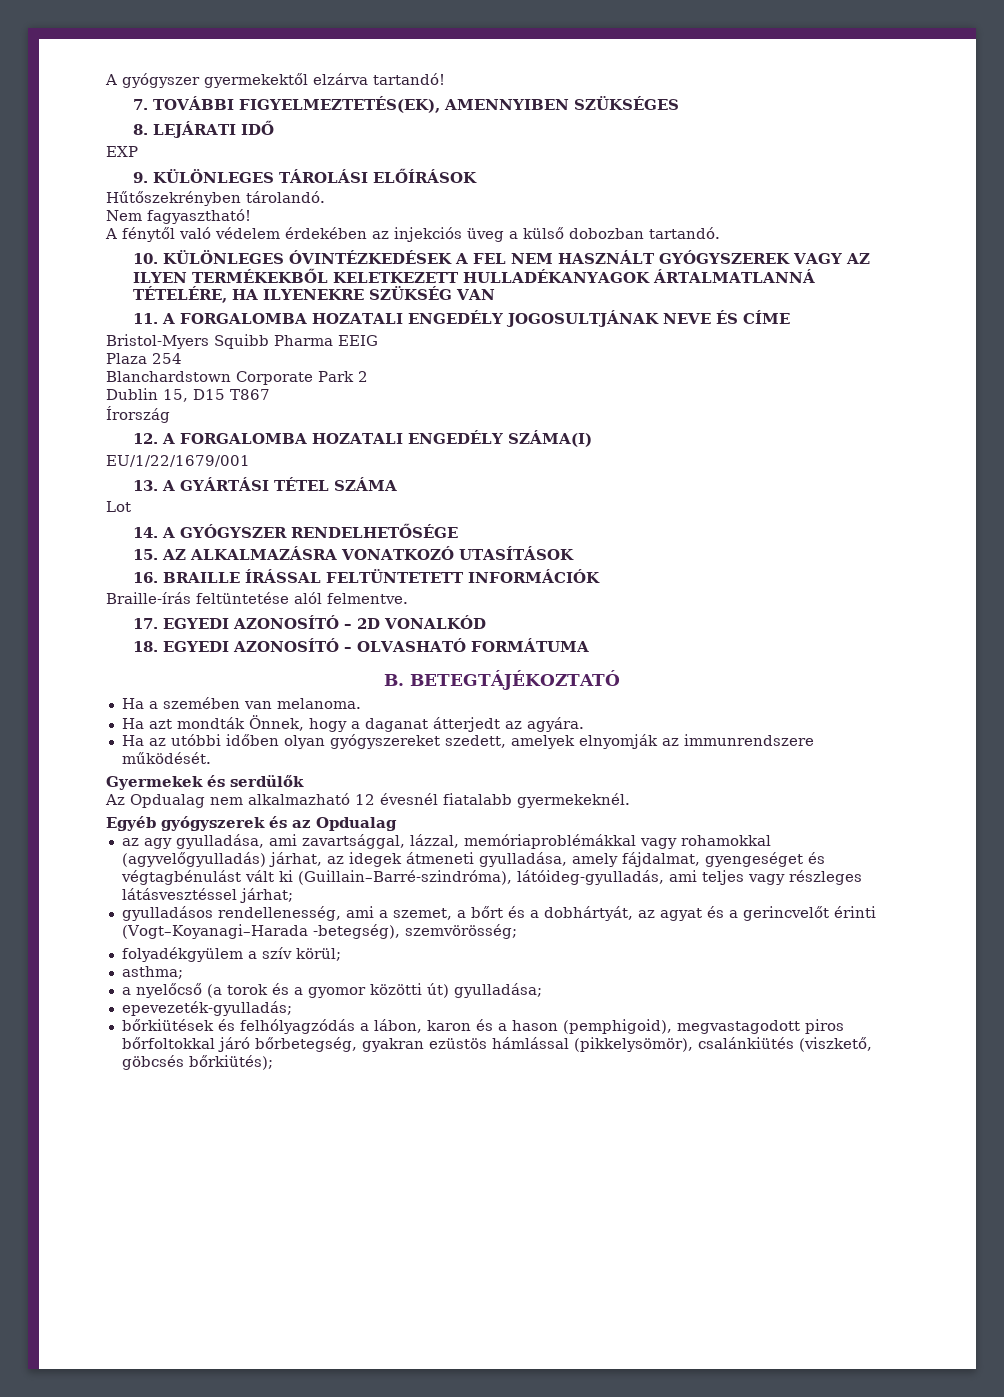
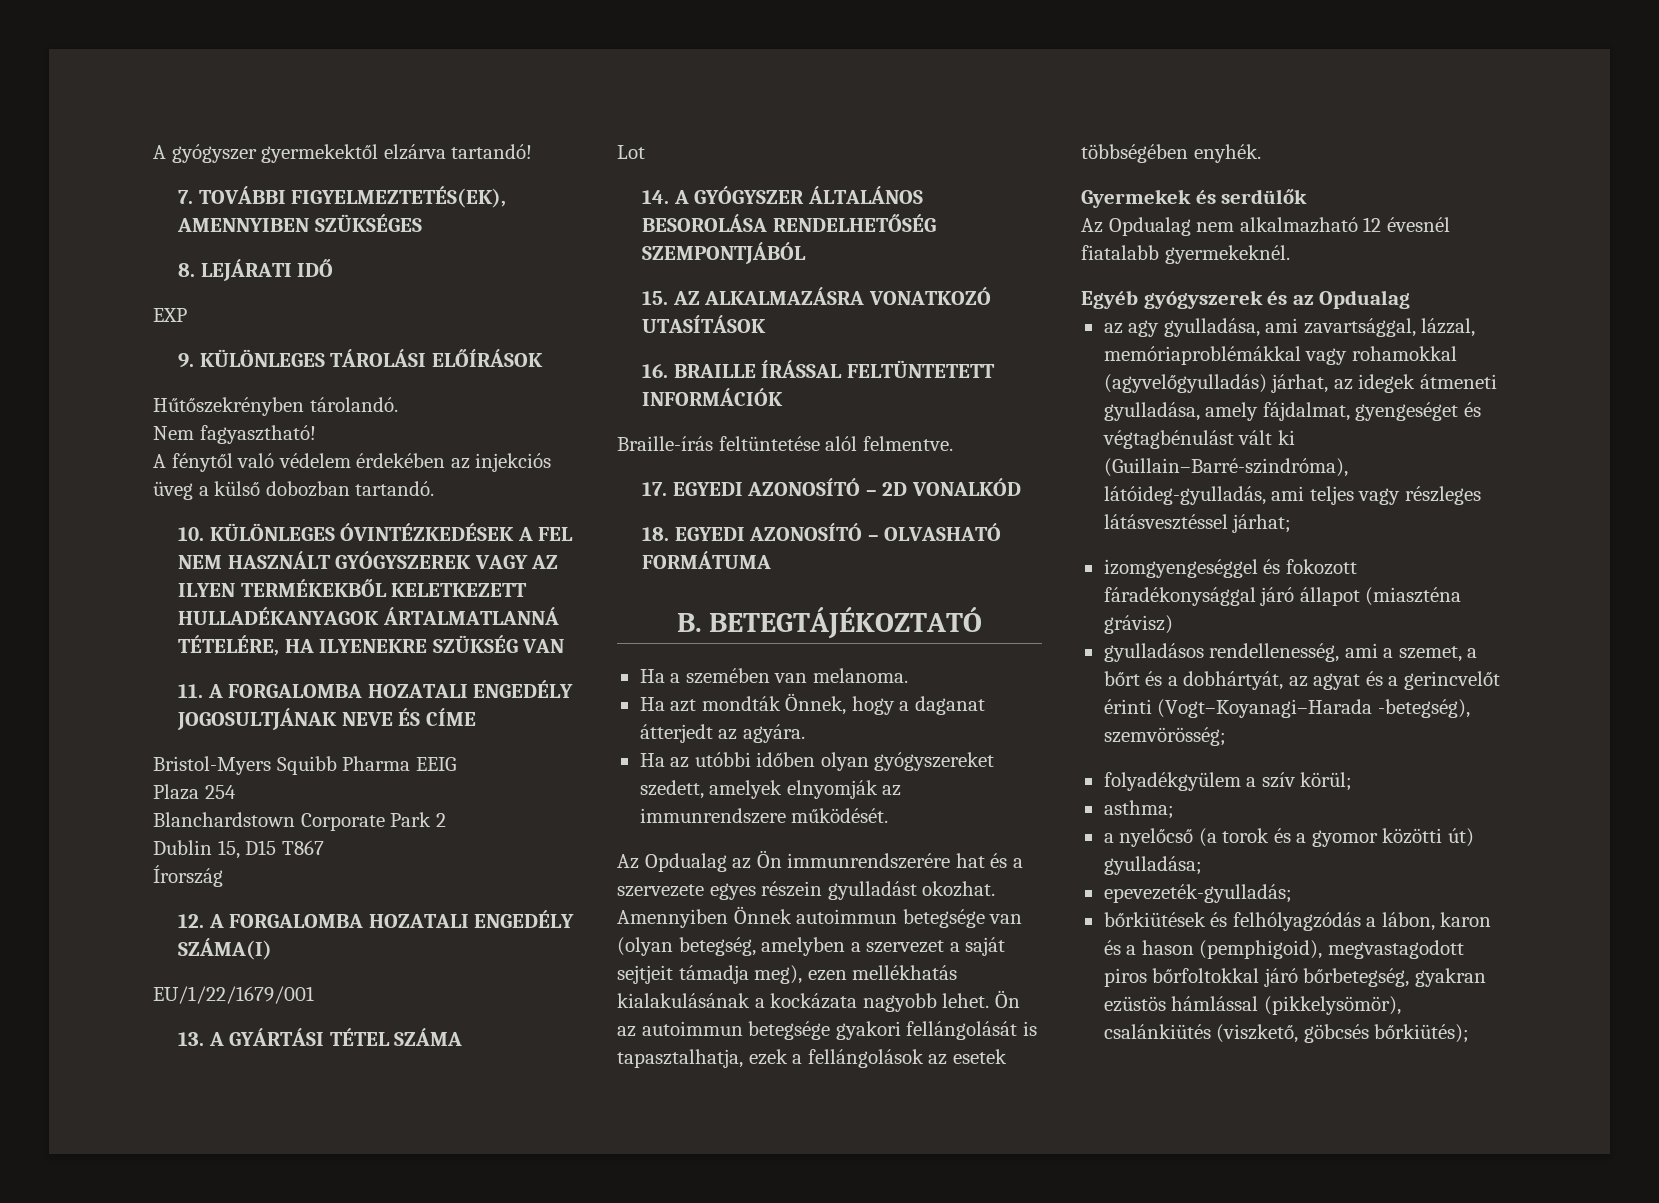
[290,523,458,538] RENDELHETŐSÉGE -> [807,186,923,204] [642,214,936,232] [642,242,807,264] ÁLTALÁNOS BESOROLÁSA RENDELHETŐSÉG SZEMPONTJÁBÓL
(211, 758) none -> [617,850,1023,872] [617,881,996,900] [617,906,1023,928] [617,937,1006,956] [617,965,958,984] [617,990,1020,1012] [617,1021,1037,1040] [617,1049,1007,1068] [1081,144,1261,163] // Az Opdualag az Ön immunrendszerére hat és a szervezete egyes részein gyulladást okozhat. Amennyiben Önnek autoimmun betegsége van (olyan betegség, amelyben a szervezet a saját sejtjeit támadja meg), ezen mellékhatás kialakulásának a kockázata nagyobb lehet. Ön az autoimmun betegsége gyakori fellángolását is tapasztalhatja, ezek a fellángolások az esetek többségében enyhék.
(293, 895) none -> [1103,559,1357,578] [1103,587,1462,606] [1103,615,1173,634] // izomgyengeséggel és fokozott fáradékonysággal járó állapot (miaszténa grávisz)

